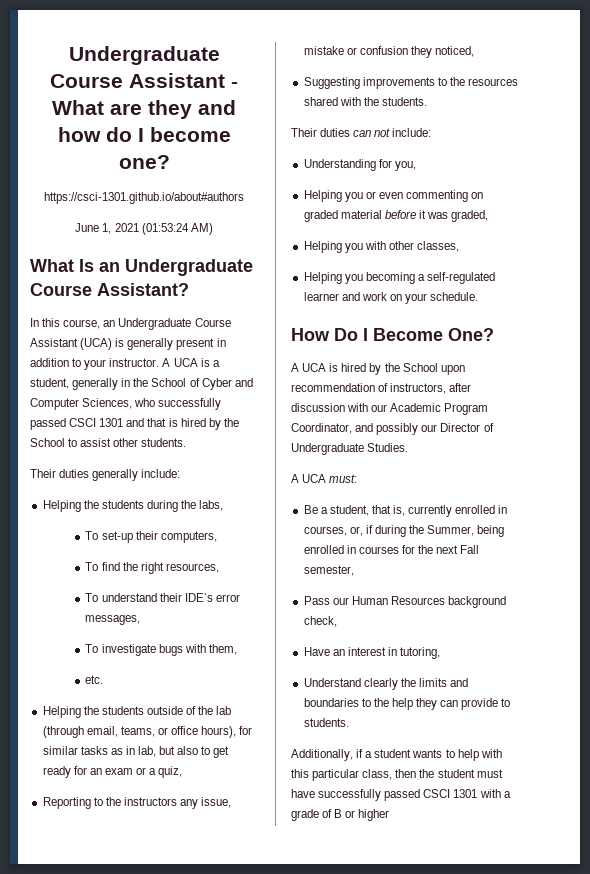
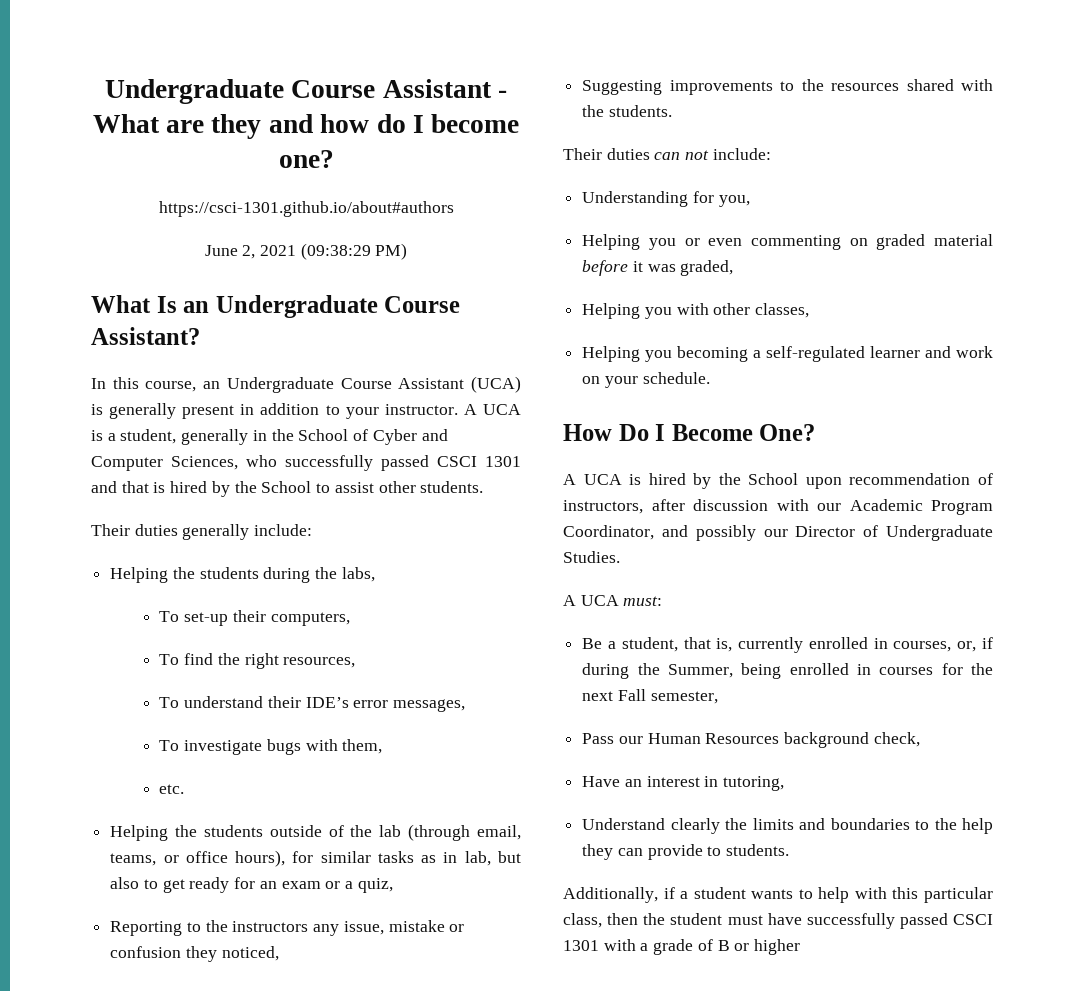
[102,223,213,235] 1, 2021 (01:53:24 AM) -> [242,243,408,260] 2, 2021 (09:38:29 PM)

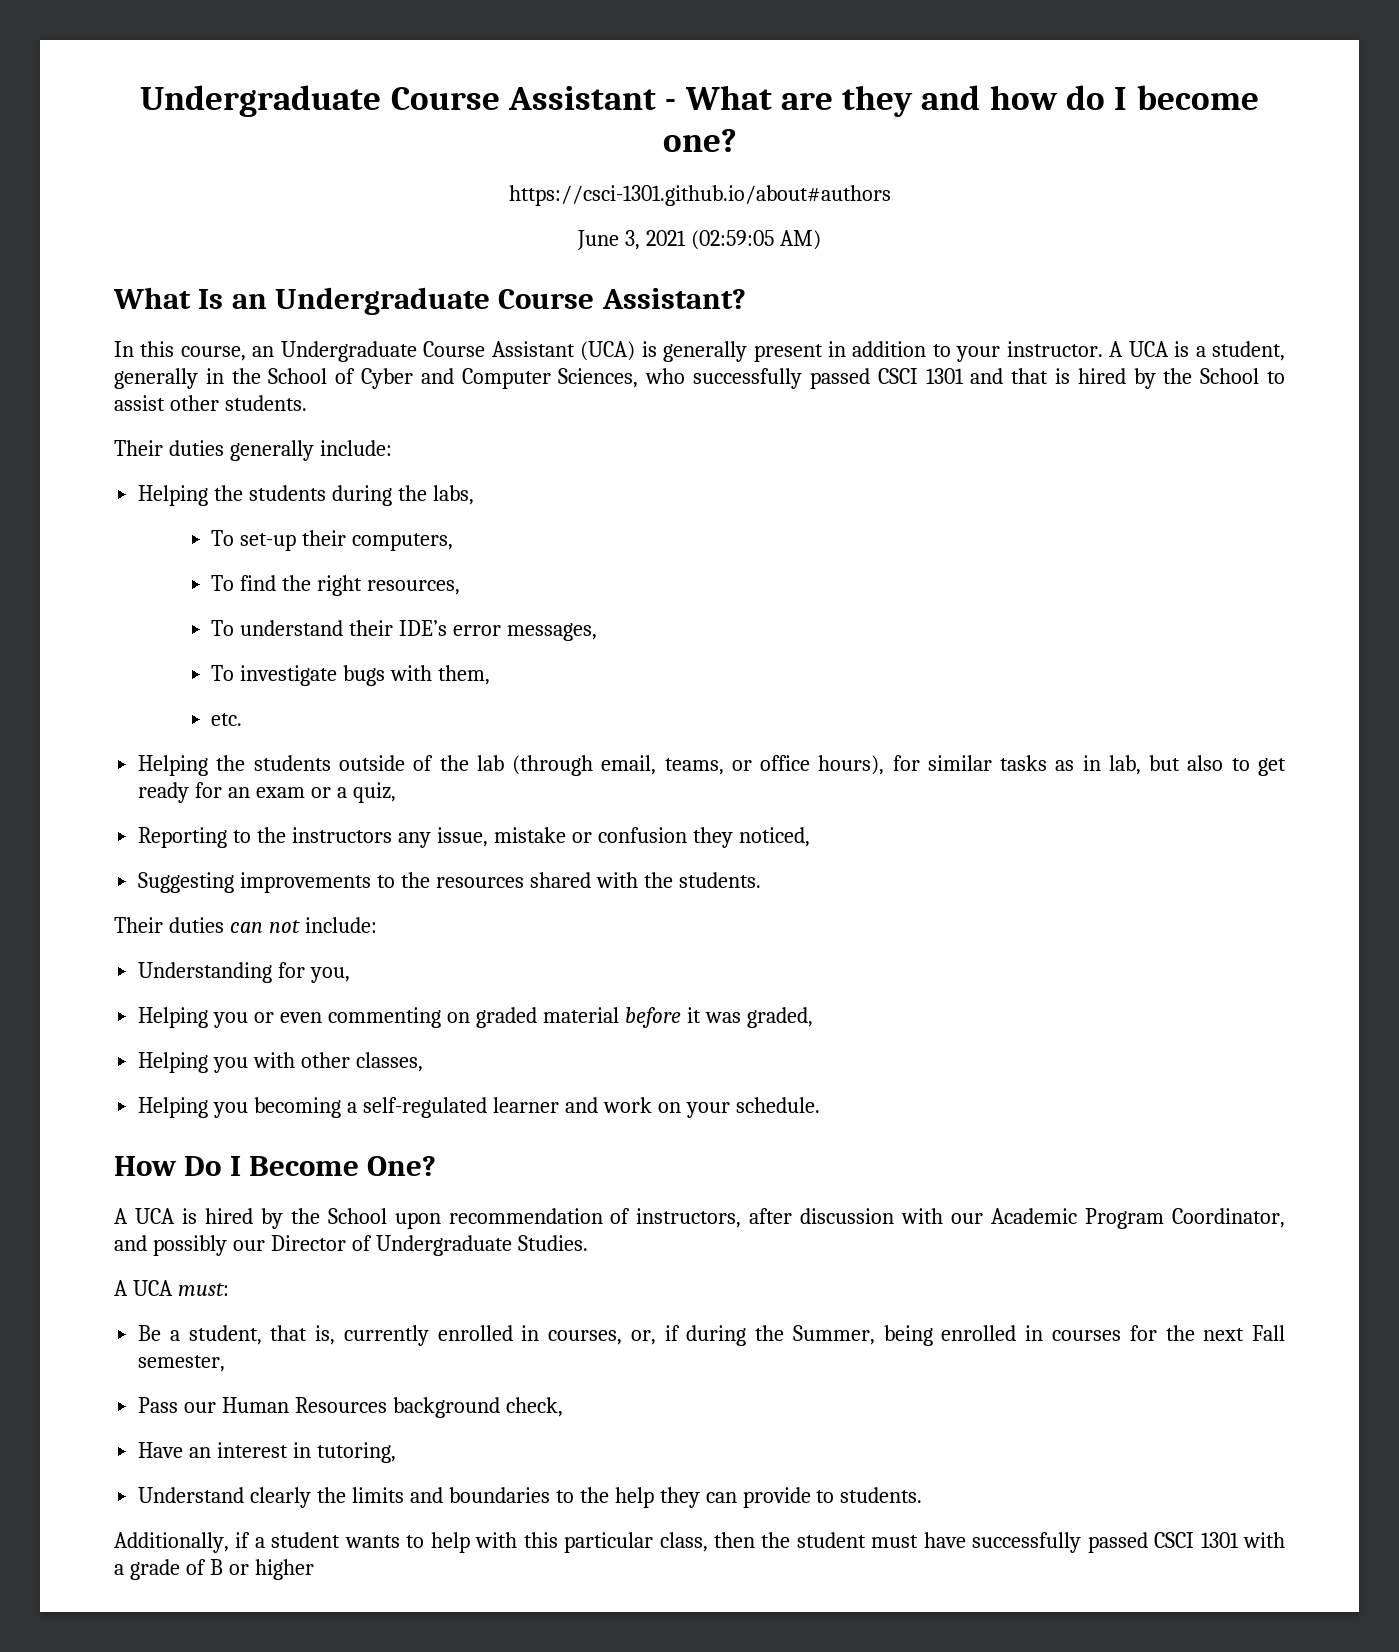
[242,243,408,260] 2, 2021 (09:38:29 PM) -> [625,230,821,250] 3, 2021 (02:59:05 AM)

